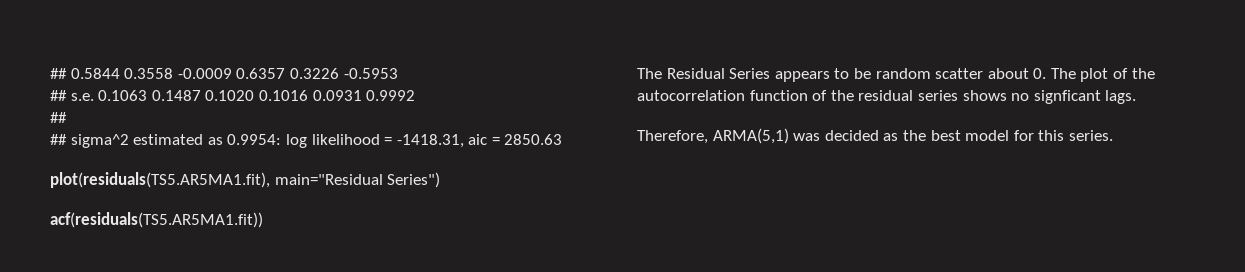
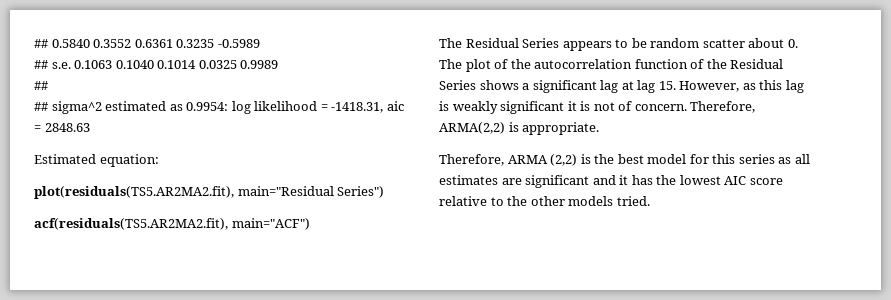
[50,68,398,79] [50,90,416,101] ## 0.5844 0.3558 -0.0009 0.6357 0.3226 -0.5953 // ## s.e. 0.1063 0.1487 0.1020 0.1016 0.0931 0.9992 -> [34,39,260,48] [34,60,279,69] ## 0.5840 0.3552 0.6361 0.3235 -0.5989 // ## s.e. 0.1063 0.1040 0.1014 0.0325 0.9989
[504,134,563,145] [50,172,270,188] 2850.63 // plot(residuals(TS5.AR5MA1.fit), -> [44,123,90,132] [34,154,159,167] [34,186,234,199] 2848.63 // Estimated equation: // plot(residuals(TS5.AR2MA2.fit),
[50,212,263,228] acf(residuals(TS5.AR5MA1.fit)) -> [34,218,310,230] acf(residuals(TS5.AR2MA2.fit), main="ACF")
[858,90,1137,104] [637,128,899,144] residual series shows no signficant lags. // Therefore, ARMA(5,1) was decided as -> [730,59,784,69] [439,80,804,93] [439,101,756,114] [439,122,600,135] [439,154,591,166] Residual Series shows a significant lag at lag 15. However, as this lag is weakly significant it is not of concern. Therefore, ARMA(2,2) is appropriate. // Therefore, ARMA (2,2) is
[1068,130,1113,141] series. -> [738,154,810,164] [439,175,783,188] [439,196,650,206] series as all estimates are significant and it has the lowest AIC score relative to the other models tried.

